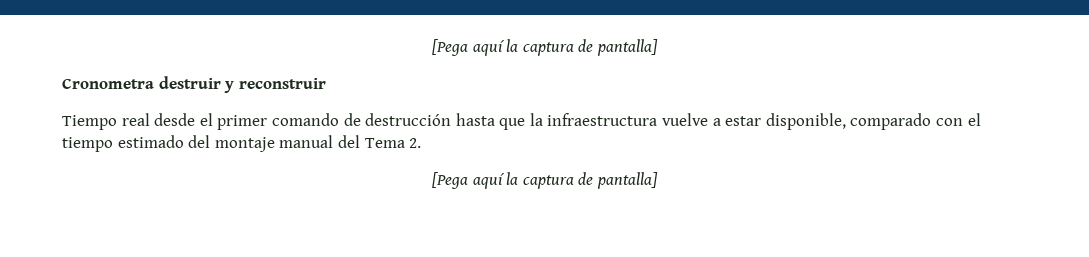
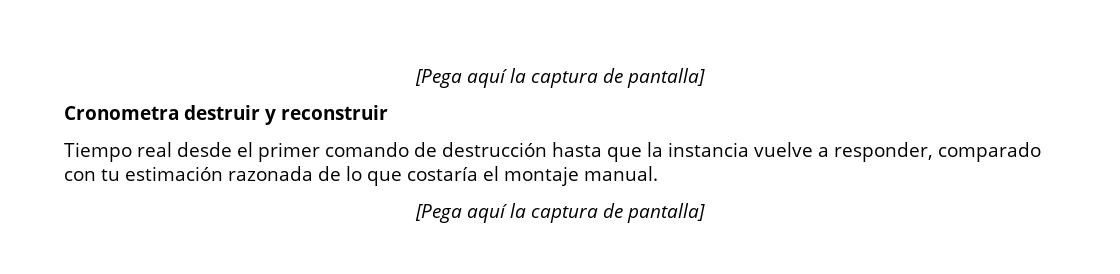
[547,113,658,126] infraestructura -> [668,142,749,157] instancia
[725,113,981,130] [62,135,422,152] estar disponible, comparado con el tiempo estimado del montaje manual del Tema 2. -> [834,142,1041,162] [64,166,658,186] responder, comparado con tu estimación razonada de lo que costaría el montaje manual.

